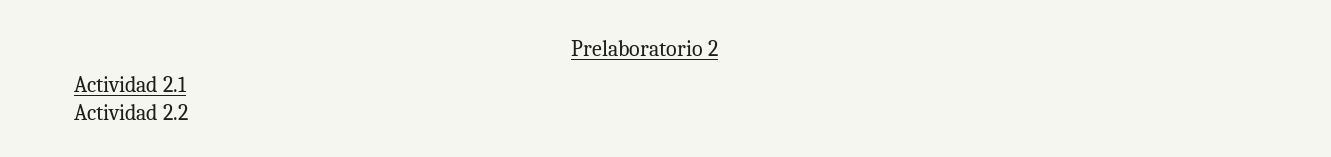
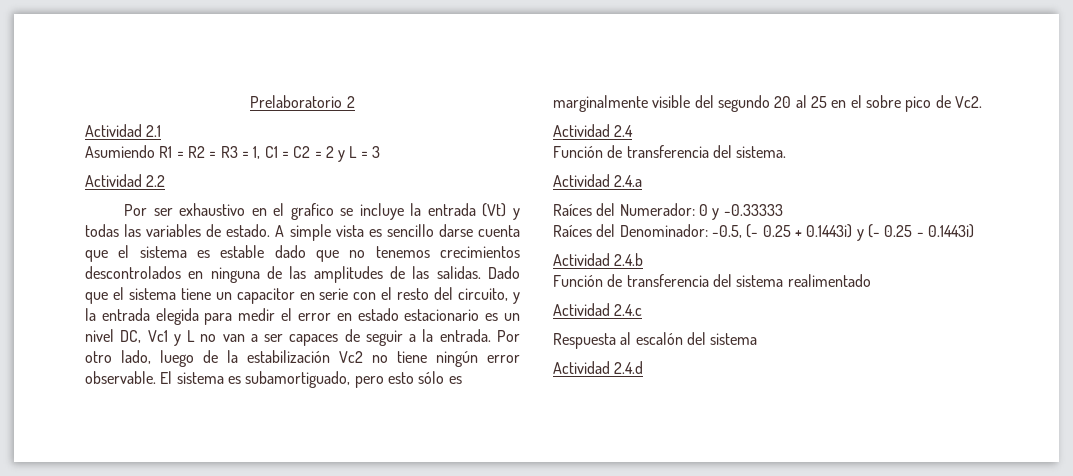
[74,104,188,120] Actividad 2.2 -> [85,145,381,162] [85,174,166,187] [124,203,521,220] [85,224,520,241] [85,245,520,262] [85,266,520,283] [85,287,520,304] [85,308,520,325] [85,329,520,346] [85,350,520,367] [85,371,462,388] [553,95,982,112] [553,124,634,137] [553,145,787,158] [553,174,643,187] [553,203,783,220] [553,224,974,241] [553,253,644,266] [553,274,871,287] [553,303,643,316] [553,332,758,349] [553,361,644,374] Asumiendo R1 = R2 = R3 = 1, C1 = C2 = 2 y L = 3 // Actividad 2.2 // Por ser exhaustivo en el grafico se incluye la entrada (Vt) y todas las variables de estado. A simple vista es sencillo darse cuenta que el sistema es estable dado que no tenemos crecimientos descontrolados en ninguna de las amplitudes de las salidas. Dado que el sistema tiene un capacitor en serie con el resto del circuito, y la entrada elegida para medir el error en estado estacionario es un nivel DC, Vc1 y L no van a ser capaces de seguir a la entrada. Por otro lado, luego de la estabilización Vc2 no tiene ningún error observable. El sistema es subamortiguado, pero esto sólo es marginalmente visible del segundo 20 al 25 en el sobre pico de Vc2. // Actividad 2.4 // Función de transferencia del sistema. // Actividad 2.4.a // Raíces del Numerador: 0 y -0.33333 // Raíces del Denominador: -0.5, (- 0.25 + 0.1443i) y (- 0.25 - 0.1443i) // Actividad 2.4.b // Función de transferencia del sistema realimentado // Actividad 2.4.c // Respuesta al escalón del sistema // Actividad 2.4.d

